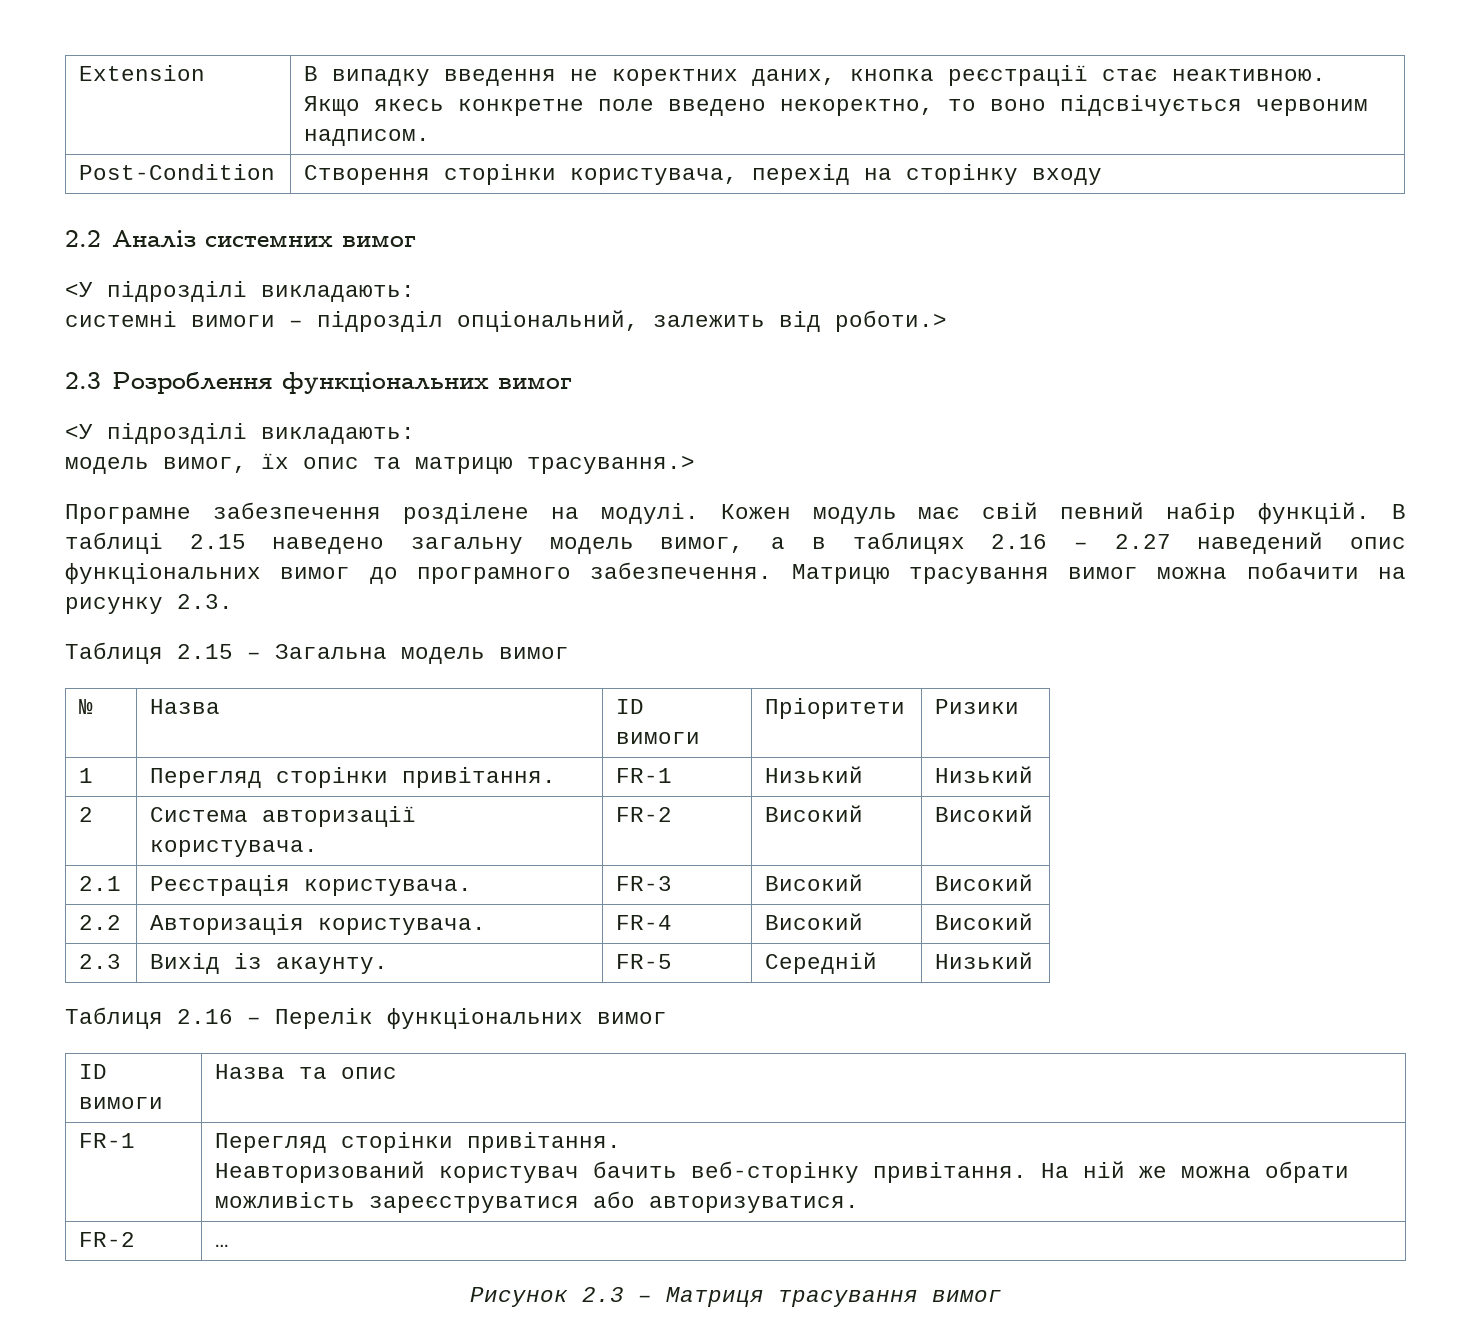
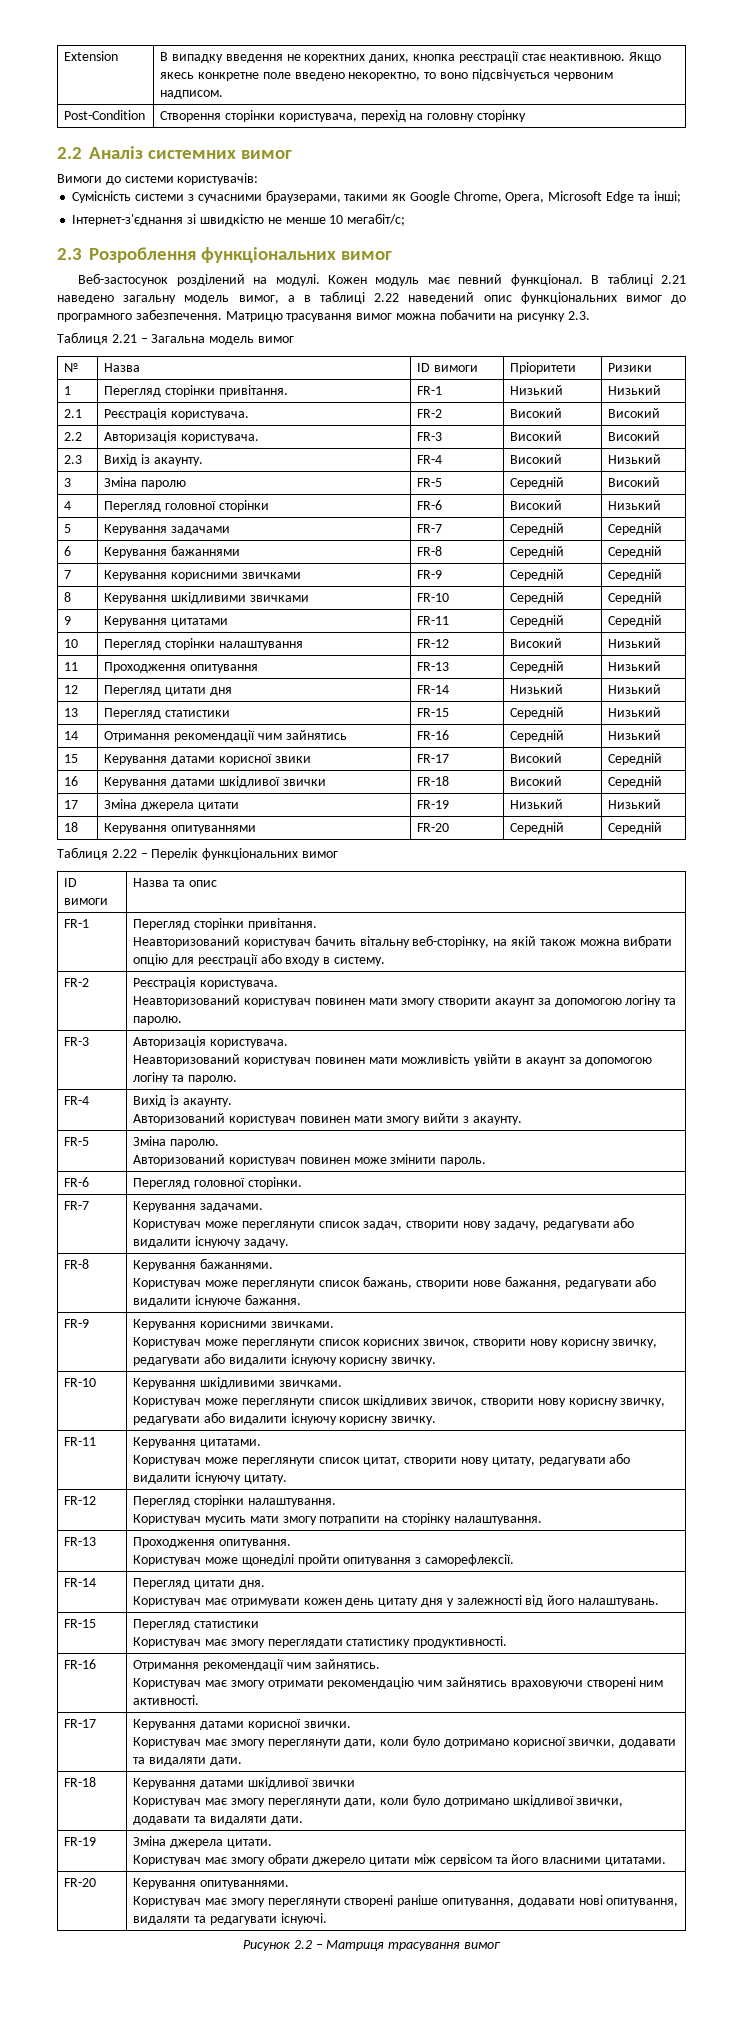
[906,164,1103,185] сторінку входу -> [427,110,526,122] головну сторінку
[65,281,415,302] [65,310,947,332] [65,372,573,394] [65,423,415,444] [65,453,695,474] [65,502,529,524] <У підрозділі викладають: // системні вимоги – підрозділ опціональний, залежить від роботи.> // 2.3 Розроблення функціональних вимог // <У підрозділі викладають: // модель вимог, їх опис та матрицю трасування.> // Програмне забезпечення розділене -> [57,173,259,185] [72,190,681,203] [72,213,406,226] [57,247,393,263] [78,273,245,286] Вимоги до системи користувачів: // Сумісність системи з сучасними браузерами, такими як Google Chrome, Opera, Microsoft Edge та інші; // Інтернет-з'єднання зі швидкістю не менше 10 мегабіт/с; // 2.3 Розроблення функціональних вимог // Веб-застосунок розділений
[982,502,1371,524] свій певний набір функцій. -> [458,274,583,286] певний функціонал.
[189,534,246,549] 2.15 -> [661,275,686,284] 2.21
[852,532,1171,554] таблицях 2.16 – 2.27 -> [320,291,400,304] таблиці 2.22
[177,644,233,659] 2.15 -> [111,334,137,343] 2.21
[79,807,94,822] [150,806,417,827] [150,840,319,857] [616,807,673,822] [765,805,864,822] [935,805,1034,822] // 2 | Система авторизації користувача. | FR-2 | Високий | Високий -> (662, 390) none
[616,876,673,891] FR-3 -> [417,409,443,418] FR-2
[616,915,673,930] FR-4 -> [417,432,443,441] FR-3
[616,954,673,969] [765,952,878,974] [935,952,1034,969] [65,1007,233,1029] FR-5 | Середній | Низький // Таблиця 2.16 -> [417,455,443,464] [510,454,563,464] [608,454,662,464] [64,478,72,487] [104,477,187,489] [417,478,443,487] [510,477,565,489] [608,477,661,487] [64,501,72,510] [104,500,269,512] [417,500,443,510] [510,500,563,510] [608,500,662,510] [64,524,72,533] [104,524,231,535] [417,524,443,533] [510,523,565,535] [608,523,663,535] [64,546,72,556] [104,545,241,558] [417,546,443,556] [510,546,565,558] [608,546,663,558] [64,570,72,579] [104,570,301,581] [417,570,443,579] [510,569,565,581] [608,569,663,581] [64,592,72,602] [104,592,309,604] [417,593,450,602] [510,592,565,604] [608,592,663,604] [64,616,72,625] [104,616,229,627] [417,616,450,625] [510,615,565,627] [608,615,663,627] [64,639,79,648] [104,638,303,650] [417,639,450,648] [510,638,563,648] [608,638,662,648] [64,662,79,671] [104,662,259,673] [417,662,450,671] [510,661,565,673] [608,661,662,671] [64,685,79,694] [104,685,232,696] [417,685,450,694] [510,684,564,694] [608,684,662,694] [64,708,79,717] [104,708,231,719] [417,708,450,717] [510,707,565,719] [608,707,662,717] [64,731,79,740] [104,730,347,742] [417,730,450,740] [510,730,565,742] [608,730,662,740] [64,754,79,763] [104,754,311,765] [417,754,450,763] [510,753,563,763] [608,753,663,765] [64,776,79,786] [104,776,326,788] [417,776,450,786] [510,776,563,786] [608,776,663,788] [64,800,79,809] [104,799,239,811] [417,800,450,809] [510,799,564,809] [608,799,662,809] [64,822,79,832] [104,823,257,834] [417,823,450,832] [510,822,565,834] [608,822,663,834] [57,847,137,860] FR-4 | Високий | Низький // 3 | Зміна паролю | FR-5 | Середній | Високий // 4 | Перегляд головної сторінки | FR-6 | Високий | Низький // 5 | Керування задачами | FR-7 | Середній | Середній // 6 | Керування бажаннями | FR-8 | Середній | Середній // 7 | Керування корисними звичками | FR-9 | Середній | Середній // 8 | Керування шкідливими звичками | FR-10 | Середній | Середній // 9 | Керування цитатами | FR-11 | Середній | Середній // 10 | Перегляд сторінки налаштування | FR-12 | Високий | Низький // 11 | Проходження опитування | FR-13 | Середній | Низький // 12 | Перегляд цитати дня | FR-14 | Низький | Низький // 13 | Перегляд статистики | FR-15 | Середній | Низький // 14 | Отримання рекомендації чим зайнятись | FR-16 | Середній | Низький // 15 | Керування датами корисної звики | FR-17 | Високий | Середній // 16 | Керування датами шкідливої звички | FR-18 | Високий | Середній // 17 | Зміна джерела цитати | FR-19 | Низький | Низький // 18 | Керування опитуваннями | FR-20 | Середній | Середній // Таблиця 2.22
[691,1161,1350,1183] [215,1191,860,1213] [79,1232,136,1247] [215,1244,230,1247] веб-сторінку привітання. На ній же можна обрати можливість зареєструватися або авторизуватися. // FR-2 | … -> [359,935,673,948] [133,953,385,966] [64,978,90,987] [133,977,279,989] [133,995,677,1007] [133,1016,183,1025] [64,1037,90,1046] [133,1036,289,1048] [133,1054,653,1066] [133,1072,237,1084] [64,1096,90,1105] [133,1095,232,1107] [133,1113,522,1125] [64,1137,90,1146] [133,1136,220,1148] [133,1154,487,1166] [64,1177,90,1187] [133,1177,302,1189] [64,1201,90,1210] [133,1201,264,1212] [133,1217,635,1230] [133,1236,289,1248] [64,1259,90,1269] [133,1258,274,1271] [133,1276,657,1289] [133,1294,301,1307] [64,1319,90,1328] [133,1319,334,1330] [133,1337,658,1348] [133,1353,437,1366] [64,1378,97,1387] [133,1377,342,1389] [133,1395,666,1407] [133,1412,437,1425] [64,1437,97,1446] [133,1437,262,1448] [133,1453,631,1466] [133,1472,287,1484] [64,1496,97,1505] [133,1495,336,1507] [133,1513,542,1525] [64,1537,97,1546] [133,1537,292,1548] [133,1554,514,1566] [64,1578,97,1587] [133,1578,265,1589] [133,1595,659,1607] [64,1619,97,1628] [133,1619,260,1630] [133,1636,508,1648] [64,1659,97,1669] [133,1659,380,1671] [133,1677,664,1689] [133,1695,200,1705] [64,1719,97,1728] [133,1719,351,1730] [133,1735,677,1748] [133,1757,242,1766] [64,1777,97,1787] [133,1777,355,1789] [133,1794,624,1807] [133,1816,303,1825] [64,1837,97,1846] [133,1836,272,1848] [133,1853,666,1866] [64,1878,97,1887] [133,1878,290,1889] [133,1895,679,1907] [133,1913,327,1925] вітальну веб-сторінку, на якій також можна вибрати опцію для реєстрації або входу в систему. // FR-2 | Реєстрація користувача. // Неавторизований користувач повинен мати змогу створити акаунт за допомогою логіну та паролю. // FR-3 | Авторизація користувача. // Неавторизований користувач повинен мати можливість увійти в акаунт за допомогою логіну та паролю. // FR-4 | Вихід із акаунту. // Авторизований користувач повинен мати змогу вийти з акаунту. // FR-5 | Зміна паролю. // Авторизований користувач повинен може змінити пароль. // FR-6 | Перегляд головної сторінки. // FR-7 | Керування задачами. // Користувач може переглянути список задач, створити нову задачу, редагувати або видалити існуючу задачу. // FR-8 | Керування бажаннями. // Користувач може переглянути список бажань, створити нове бажання, редагувати або видалити існуюче бажання. // FR-9 | Керування корисними звичками. // Користувач може переглянути список корисних звичок, створити нову корисну звичку, редагувати або видалити існуючу корисну звичку. // FR-10 | Керування шкідливими звичками. // Користувач може переглянути список шкідливих звичок, створити нову корисну звичку, редагувати або видалити існуючу корисну звичку. // FR-11 | Керування цитатами. // Користувач може переглянути список цитат, створити нову цитату, редагувати або видалити існуючу цитату. // FR-12 | Перегляд сторінки налаштування. // Користувач мусить мати змогу потрапити на сторінку налаштування. // FR-13 | Проходження опитування. // Користувач може щонеділі пройти опитування з саморефлексії. // FR-14 | Перегляд цитати дня. // Користувач має отримувати кожен день цитату дня у залежності від його налаштувань. // FR-15 | Перегляд статистики // Користувач має змогу переглядати статистику продуктивності. // FR-16 | Отримання рекомендації чим зайнятись. // Користувач має змогу отримати рекомендацію чим зайнятись враховуючи створені ним активності. // FR-17 | Керування датами корисної звички. // Користувач має змогу переглянути дати, коли було дотримано корисної звички, додавати та видаляти дати. // FR-18 | Керування датами шкідливої звички // Користувач має змогу переглянути дати, коли було дотримано шкідливої звички, додавати та видаляти дати. // FR-19 | Зміна джерела цитати. // Користувач має змогу обрати джерело цитати між сервісом та його власними цитатами. // FR-20 | Керування опитуваннями. // Користувач має змогу переглянути створені раніше опитування, додавати нові опитування, видаляти та редагувати існуючі.
[581,1287,624,1302] 2.3 -> [293,1940,312,1949] 2.2

